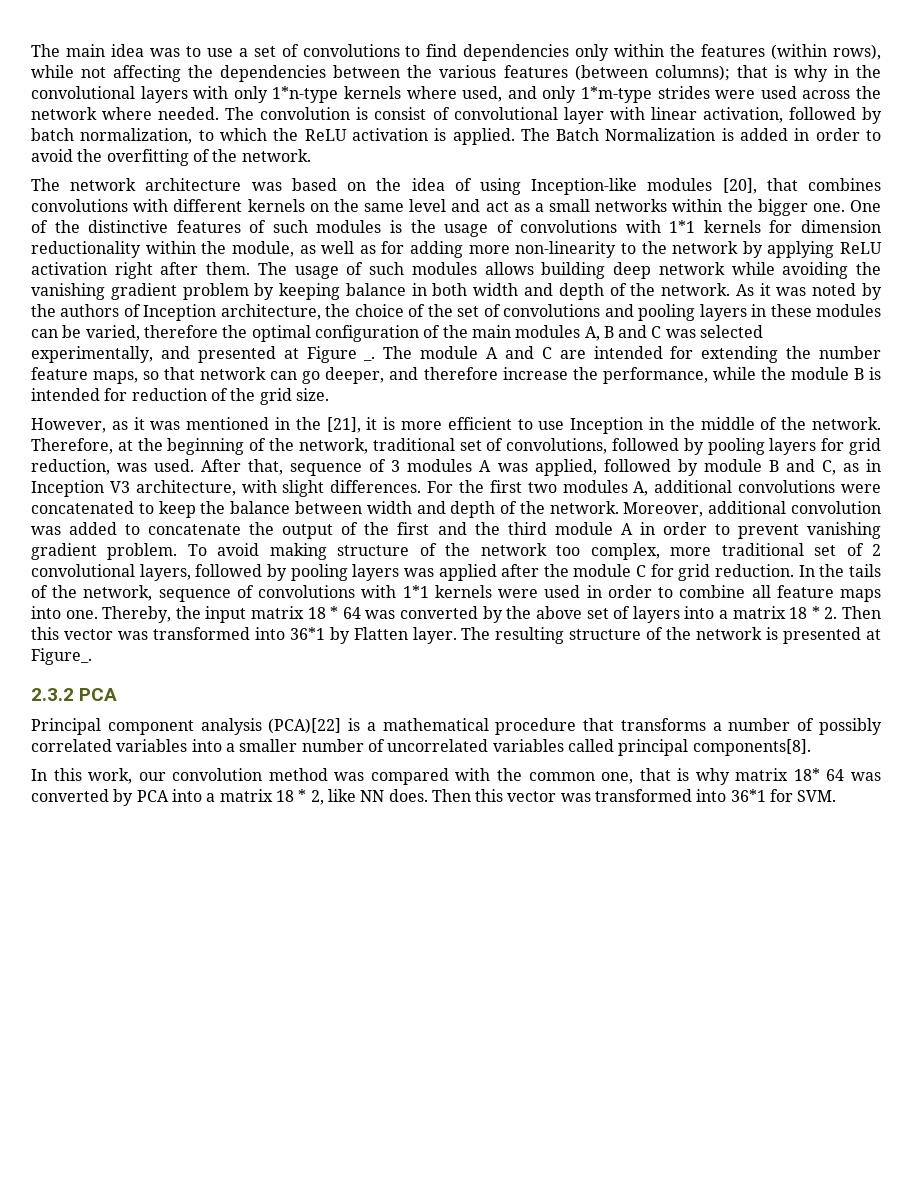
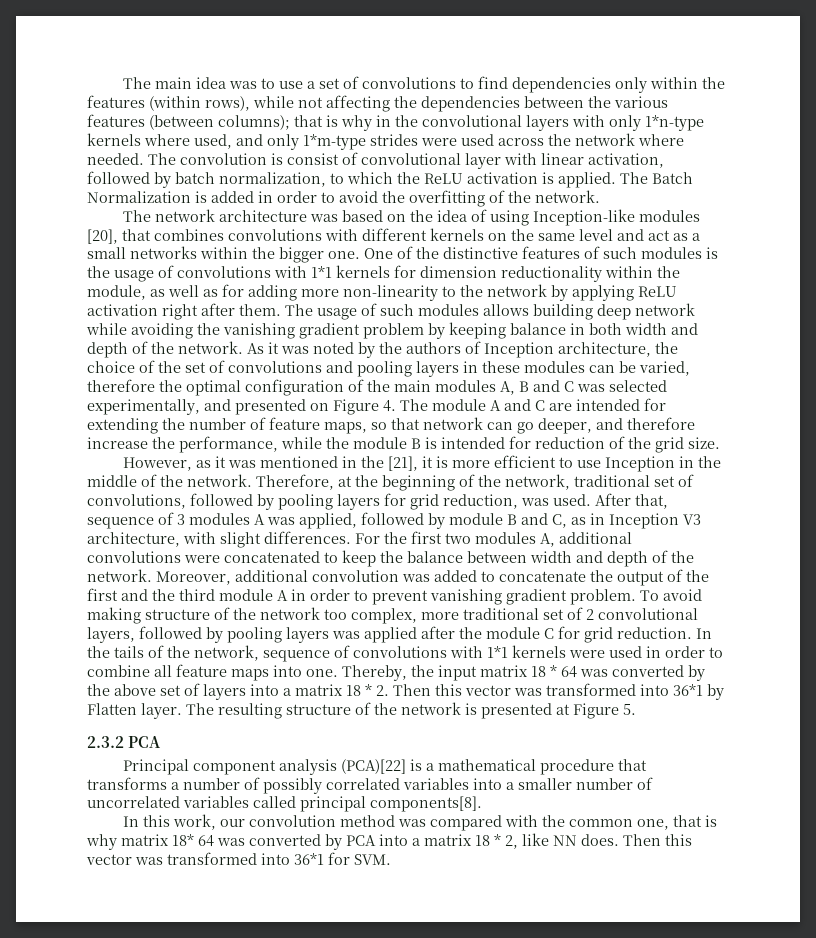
[283,346,376,363] at Figure _. -> [310,399,396,415] on Figure 4.
(881, 352) none -> [250,417,266,430] of
[31,648,92,665] Figure_. -> [573,703,636,719] Figure 5.

